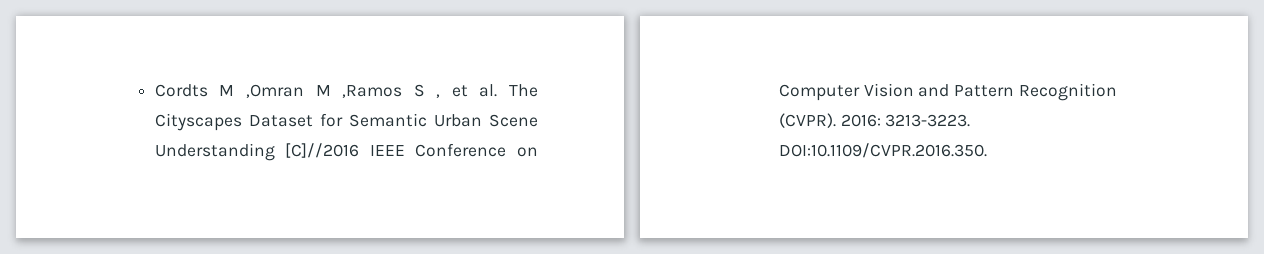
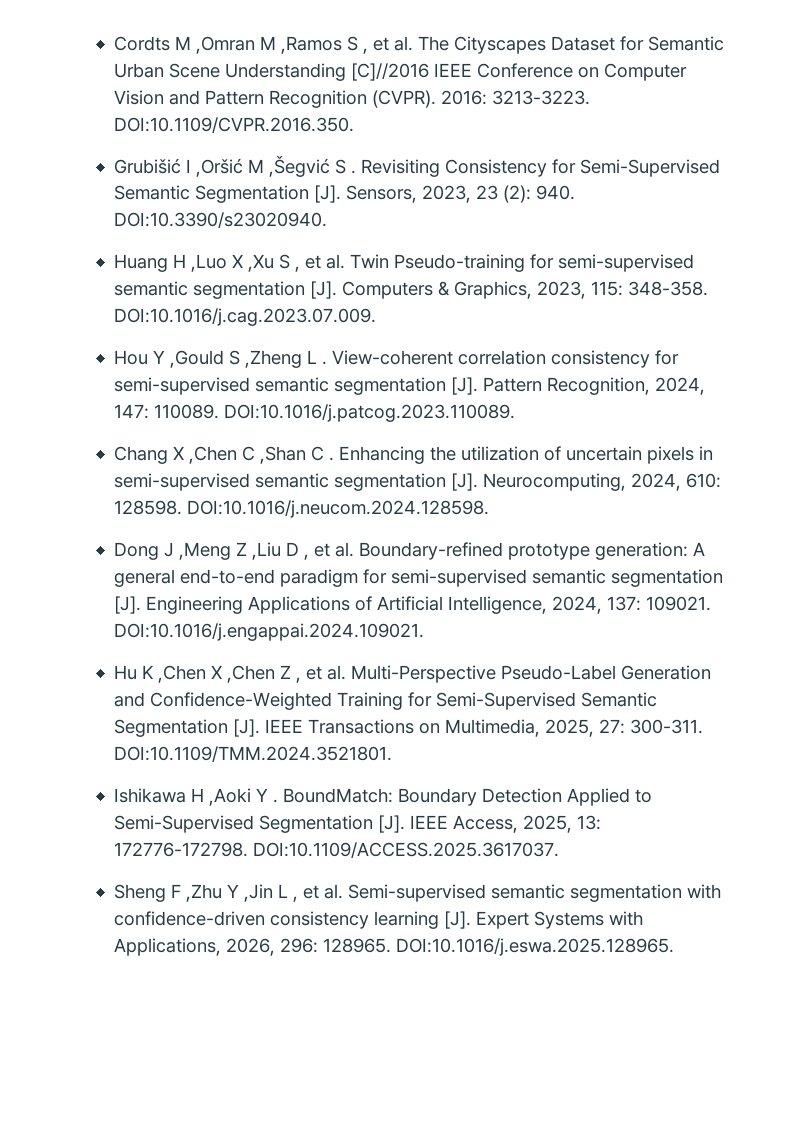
(987, 150) none -> [113,155,720,177] [113,185,575,203] [113,212,327,228] [113,254,694,272] [113,281,708,299] [113,308,376,326] [113,350,679,368] [113,377,705,395] [113,404,515,422] [113,446,713,464] [113,473,721,491] [113,500,489,518] [113,542,705,560] [113,569,723,587] [113,596,711,614] [113,623,424,641] [113,665,711,683] [113,692,657,710] [113,719,703,737] [113,746,392,762] [113,788,652,806] [113,815,601,833] [113,842,559,858] [113,884,721,902] [113,911,643,929] [113,938,674,956] // Grubišić I ,Oršić M ,Šegvić S . Revisiting Consistency for Semi-Supervised Semantic Segmentation [J]. Sensors, 2023, 23 (2): 940. DOI:10.3390/s23020940. // Huang H ,Luo X ,Xu S , et al. Twin Pseudo-training for semi-supervised semantic segmentation [J]. Computers & Graphics, 2023, 115: 348-358. DOI:10.1016/j.cag.2023.07.009. // Hou Y ,Gould S ,Zheng L . View-coherent correlation consistency for semi-supervised semantic segmentation [J]. Pattern Recognition, 2024, 147: 110089. DOI:10.1016/j.patcog.2023.110089. // Chang X ,Chen C ,Shan C . Enhancing the utilization of uncertain pixels in semi-supervised semantic segmentation [J]. Neurocomputing, 2024, 610: 128598. DOI:10.1016/j.neucom.2024.128598. // Dong J ,Meng Z ,Liu D , et al. Boundary-refined prototype generation: A general end-to-end paradigm for semi-supervised semantic segmentation [J]. Engineering Applications of Artificial Intelligence, 2024, 137: 109021. DOI:10.1016/j.engappai.2024.109021. // Hu K ,Chen X ,Chen Z , et al. Multi-Perspective Pseudo-Label Generation and Confidence-Weighted Training for Semi-Supervised Semantic Segmentation [J]. IEEE Transactions on Multimedia, 2025, 27: 300-311. DOI:10.1109/TMM.2024.3521801. // Ishikawa H ,Aoki Y . BoundMatch: Boundary Detection Applied to Semi-Supervised Segmentation [J]. IEEE Access, 2025, 13: 172776-172798. DOI:10.1109/ACCESS.2025.3617037. // Sheng F ,Zhu Y ,Jin L , et al. Semi-supervised semantic segmentation with confidence-driven consistency learning [J]. Expert Systems with Applications, 2026, 296: 128965. DOI:10.1016/j.eswa.2025.128965.

